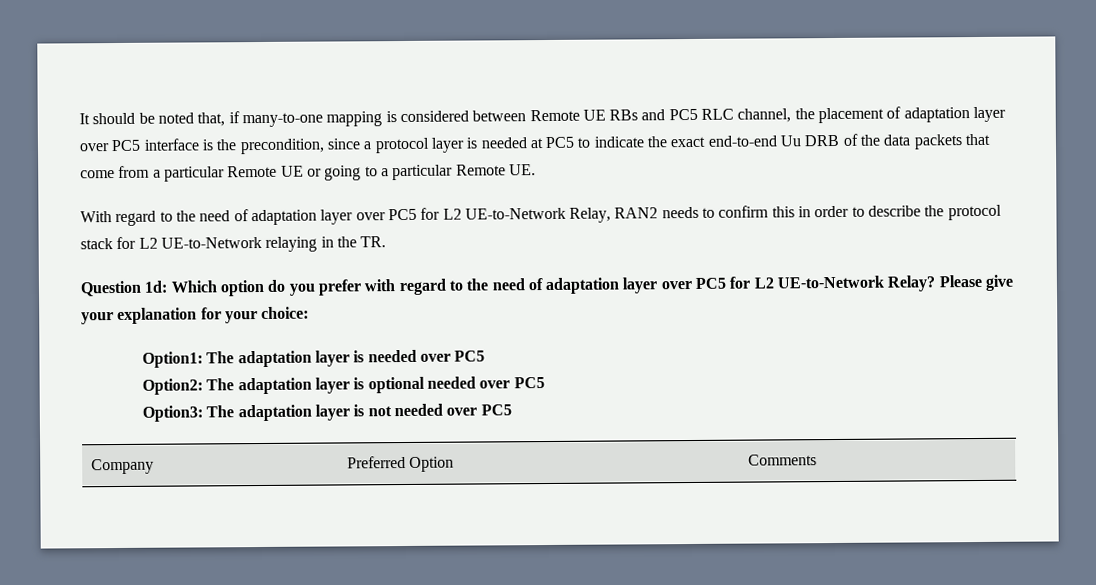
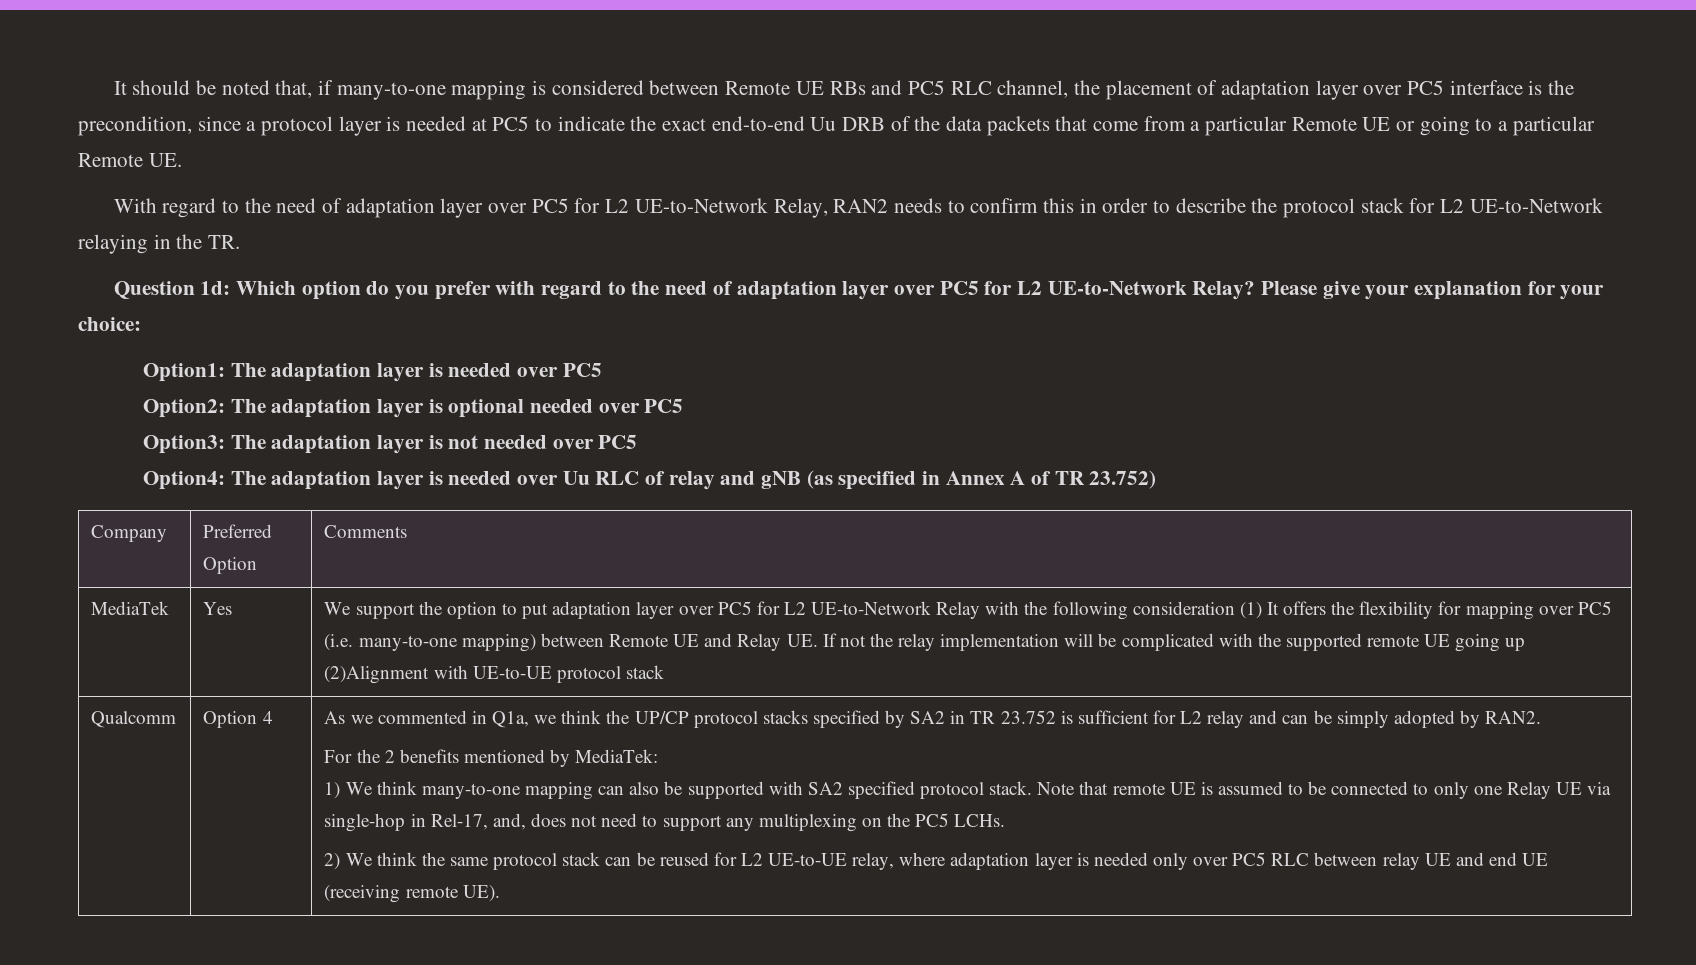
[91,458,155,475] [347,455,455,472] [748,454,818,466] // Company | Preferred Option | Comments -> [142,470,1157,490] [91,525,168,542] [203,524,273,538] [203,557,258,574] [324,525,408,538] [91,601,170,615] [203,602,233,615] [324,601,1612,620] [324,633,1526,652] [324,665,664,684] [91,711,177,728] [203,711,273,728] [324,710,1542,728] [324,749,659,767] [324,781,1612,800] [324,813,1006,832] [324,852,1549,870] [324,885,500,903] // Option4: The adaptation layer is needed over Uu RLC of relay and gNB (as specified in Annex A of TR 23.752) // Company | Preferred Option | Comments // MediaTek | Yes | We support the option to put adaptation layer over PC5 for L2 UE-to-Network Relay with the following consideration (1) It offers the flexibility for mapping over PC5 (i.e. many-to-one mapping) between Remote UE and Relay UE. If not the relay implementation will be complicated with the supported remote UE going up (2)Alignment with UE-to-UE protocol stack // Qualcomm | Option 4 | As we commented in Q1a, we think the UP/CP protocol stacks specified by SA2 in TR 23.752 is sufficient for L2 relay and can be simply adopted by RAN2. // For the 2 benefits mentioned by MediaTek: // 1) We think many-to-one mapping can also be supported with SA2 specified protocol stack. Note that remote UE is assumed to be connected to only one Relay UE via single-hop in Rel-17, and, does not need to support any multiplexing on the PC5 LCHs. // 2) We think the same protocol stack can be reused for L2 UE-to-UE relay, where adaptation layer is needed only over PC5 RLC between relay UE and end UE (receiving remote UE).

